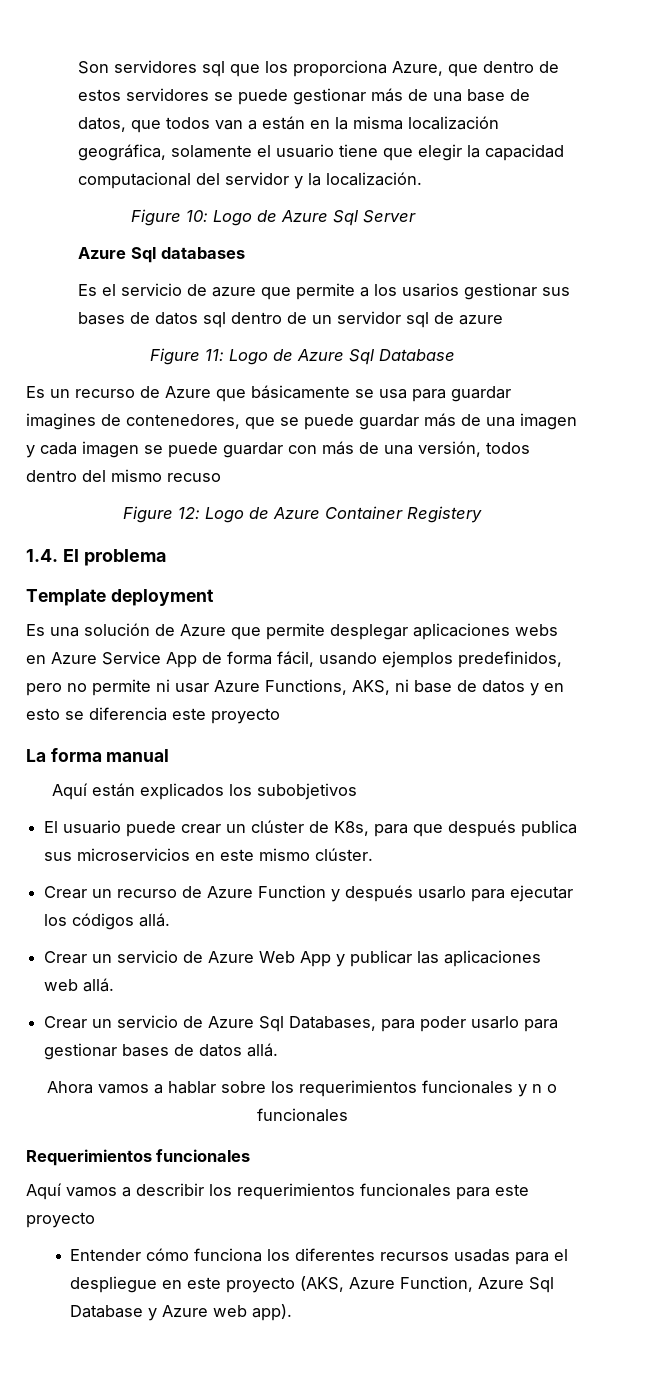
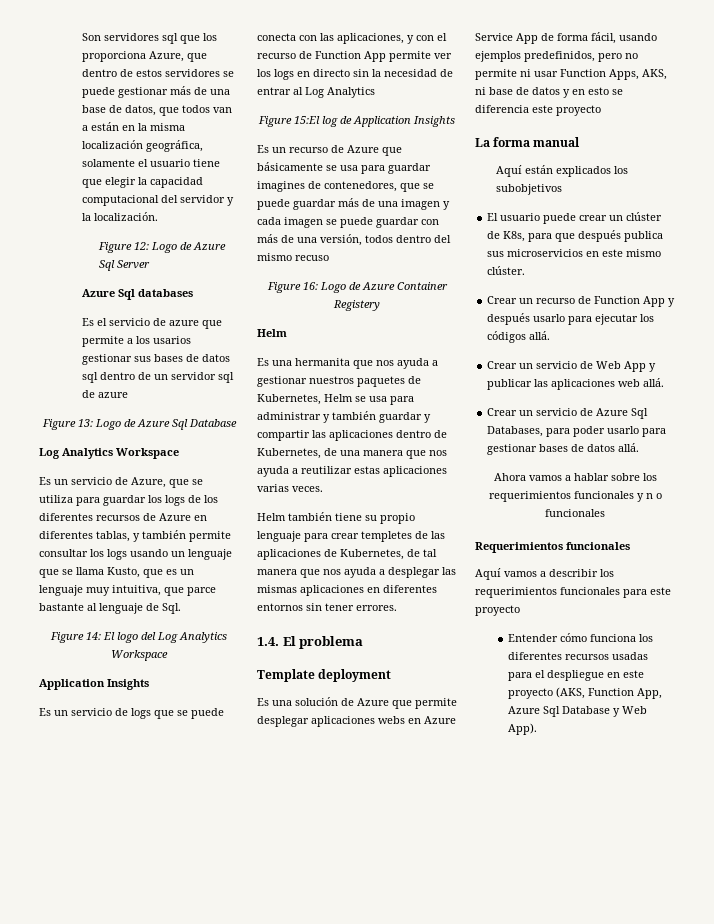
[185,210,208,222] 10: -> [134,242,149,250] 12:
[204,349,224,361] 11: -> [77,419,93,427] 13:
(455, 355) none -> [39,448,179,459] [39,477,203,488] [39,495,218,506] [39,513,207,521] [39,530,231,542] [39,549,232,560] [39,567,194,578] [39,585,216,596] [39,603,181,614] [50,632,227,643] [111,650,168,661] [39,679,149,690] [39,708,224,719] [257,33,447,44] [257,51,452,62] [257,69,453,80] [257,87,375,98] [258,116,455,127] // Log Analytics Workspace // Es un servicio de Azure, que se utiliza para guardar los logs de los diferentes recursos de Azure en diferentes tablas, y también permite consultar los logs usando un lenguaje que se llama Kusto, que es un lenguaje muy intuitiva, que parce bastante al lenguaje de Sql. // Figure 14: El logo del Log Analytics Workspace // Application Insights // Es un servicio de logs que se puede conecta con las aplicaciones, y con el recurso de Function App permite ver los logs en directo sin la necesidad de entrar al Log Analytics // Figure 15:El log de Application Insights
[178,507,200,519] 12: -> [302,282,318,290] 16:
(482, 514) none -> [257,329,287,337] [257,358,438,369] [257,376,421,387] [257,394,414,405] [257,411,431,423] [257,430,447,441] [257,448,447,459] [257,466,447,477] [257,484,323,492] [257,512,415,524] [257,531,445,542] [257,549,437,560] [257,567,456,578] [257,585,437,596] [257,603,397,611] // Helm // Es una hermanita que nos ayuda a gestionar nuestros paquetes de Kubernetes, Helm se usa para administrar y también guardar y compartir las aplicaciones dentro de Kubernetes, de una manera que nos ayuda a reutilizar estas aplicaciones varias veces. // Helm también tiene su propio lenguaje para crear templetes de las aplicaciones de Kubernetes, de tal manera que nos ayuda a desplegar las mismas aplicaciones en diferentes entornos sin tener errores.
[214,679,347,695] Azure Functions, -> [560,69,639,80] Function Apps,
[207,885,327,898] Azure Function -> [594,296,666,307] Function App
[208,951,255,963] Azure -> (594, 365) none
[349,1276,474,1292] Azure Function, -> [588,688,663,699] Function App,
[162,1304,293,1321] Azure web app). -> [622,706,648,714] [508,723,538,735] Web App).

